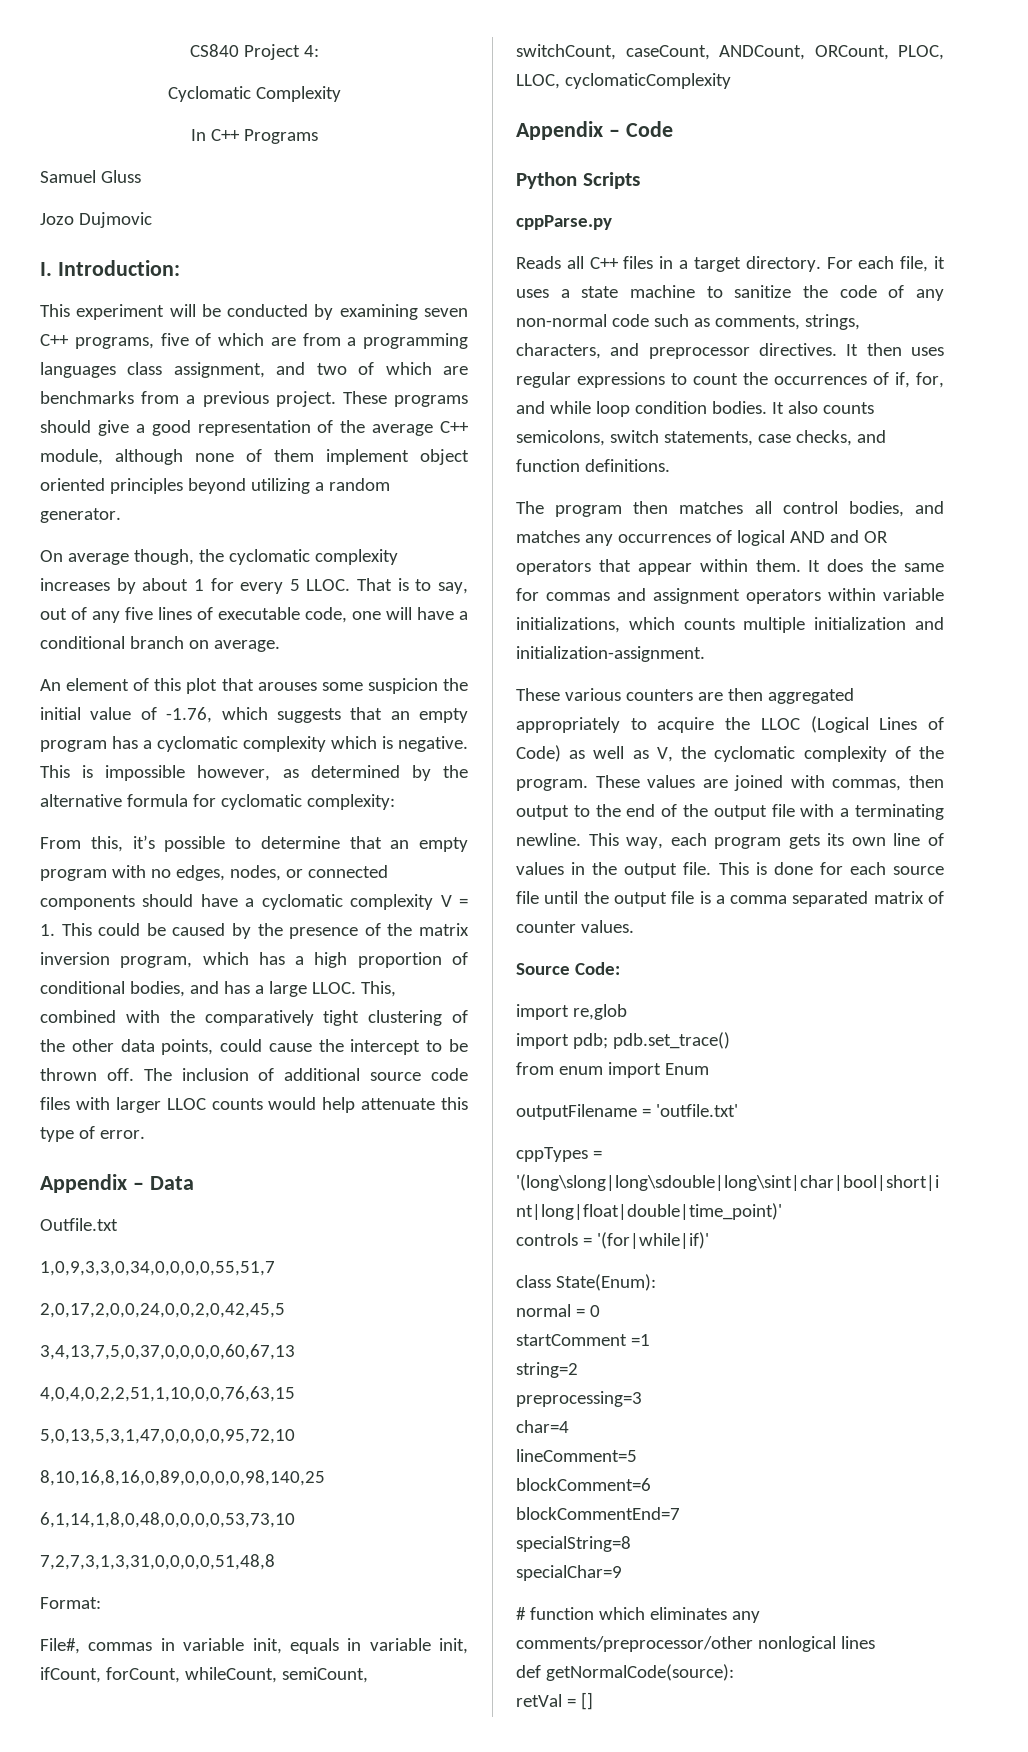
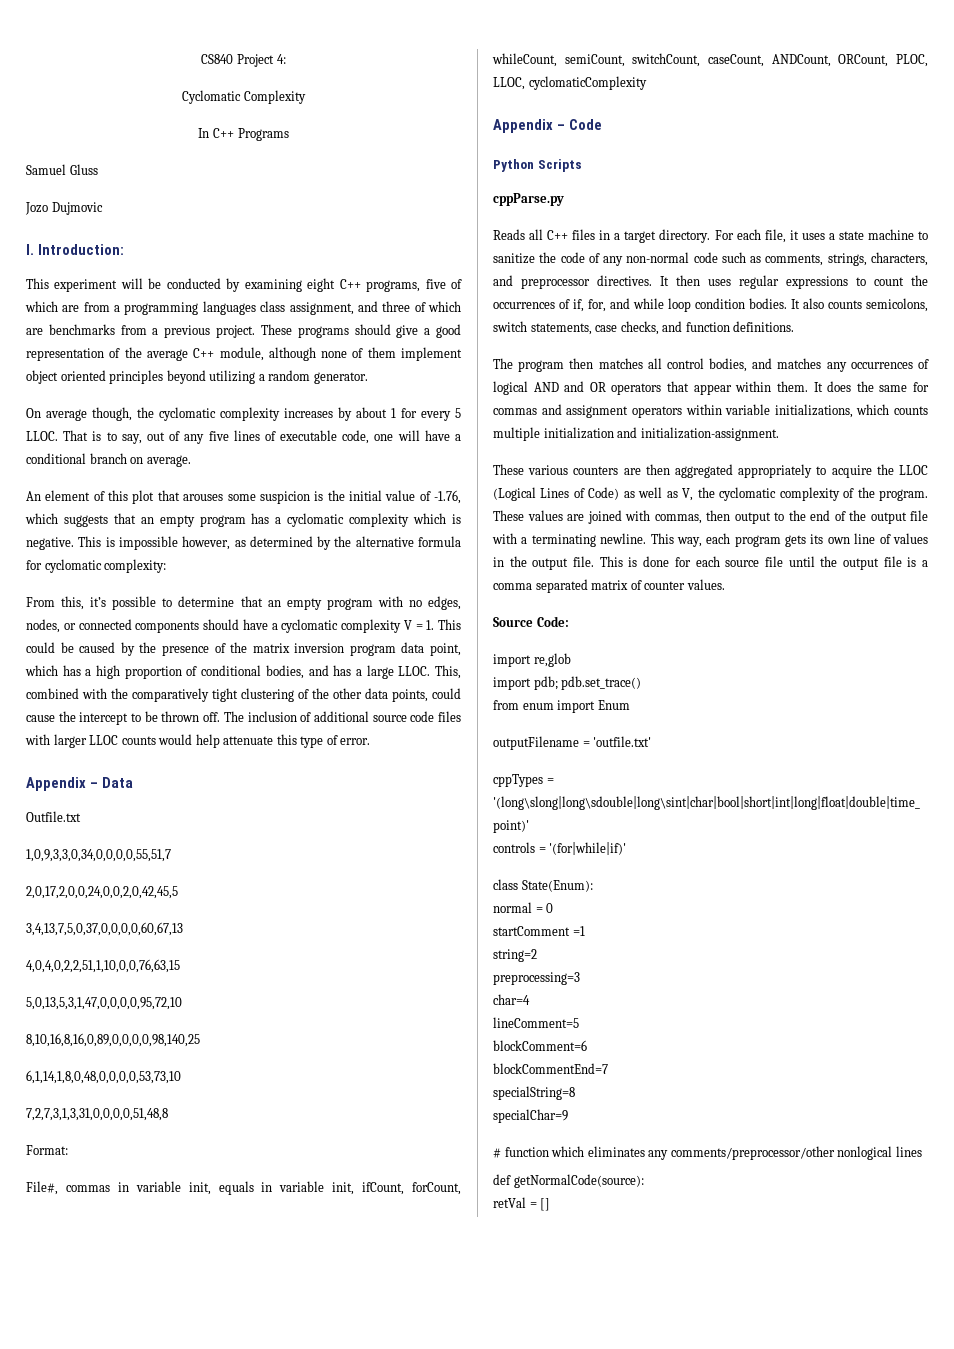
[423,308,468,317] seven -> [307,278,336,292] eight
[316,363,347,375] two -> [382,301,411,312] three
(438, 686) none -> [314,491,324,501] is
[120,956,193,968] program, -> [349,642,461,656] program data point,

